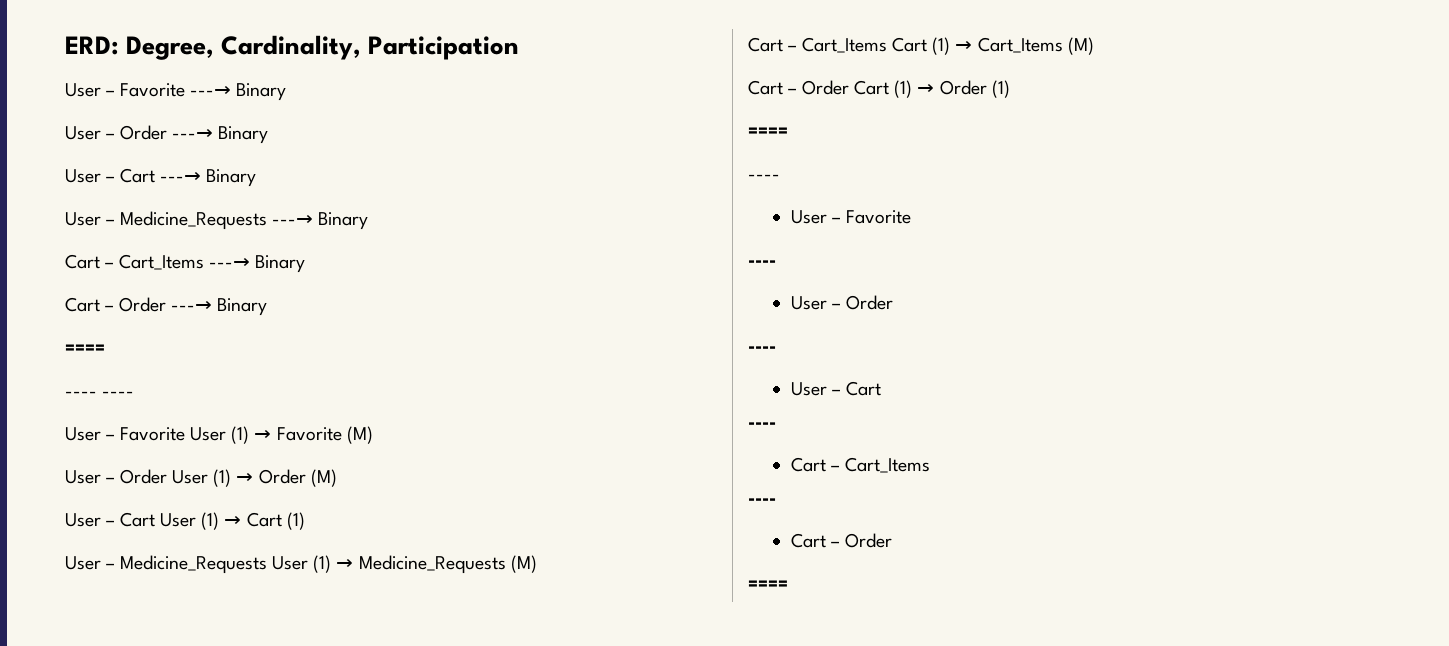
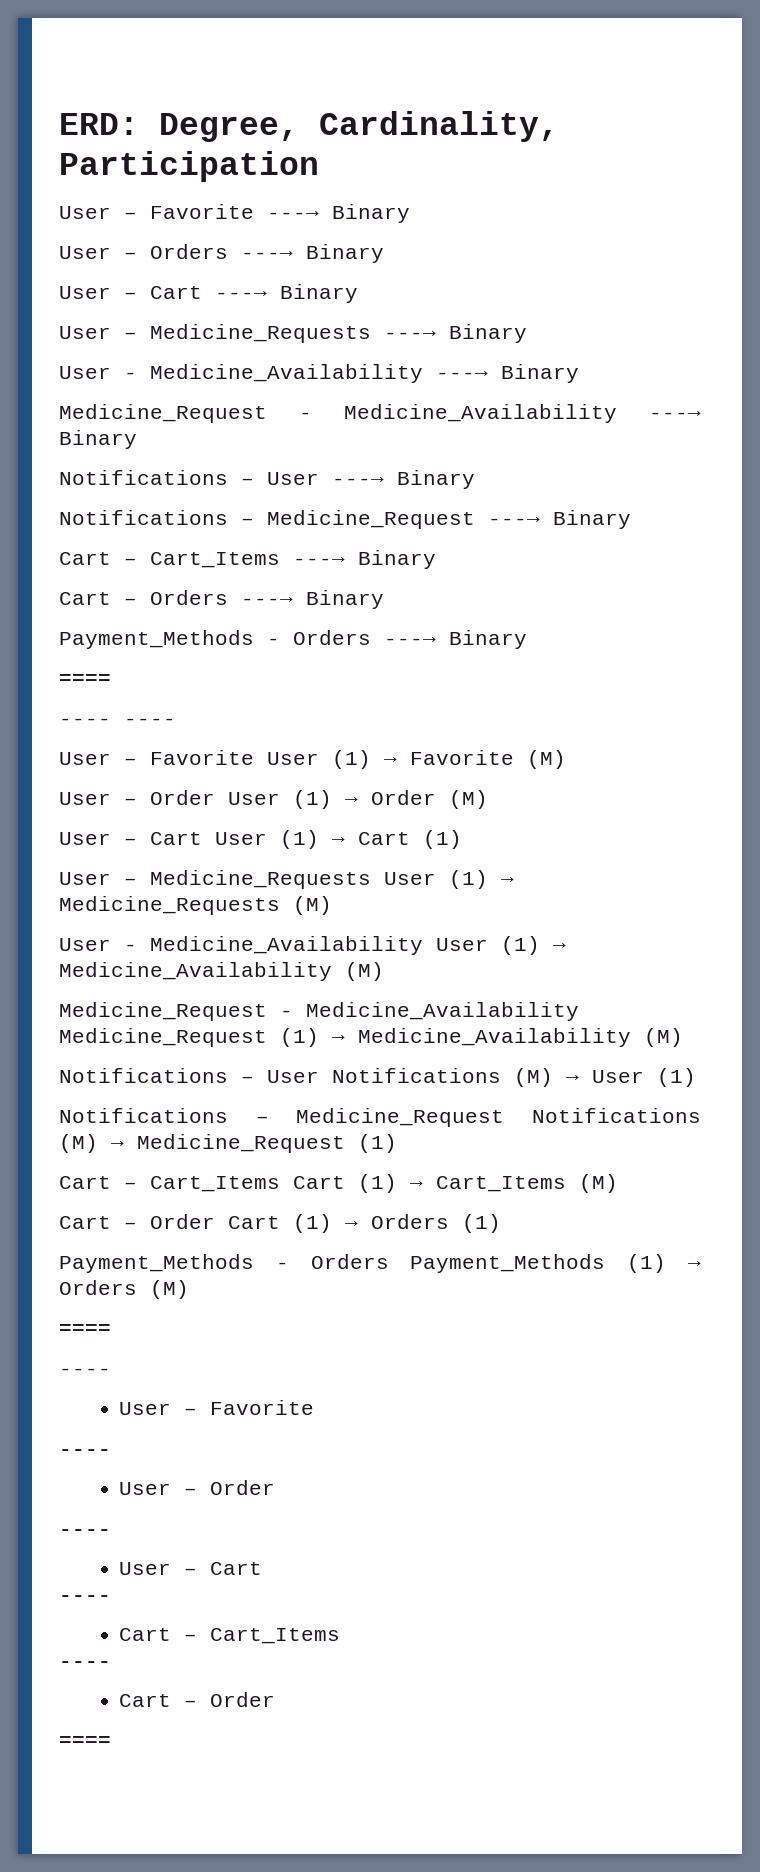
[119,125,167,140] Order -> [150,244,228,259] Orders
(369, 221) none -> [59,364,579,383] [59,404,701,423] [59,430,137,449] [59,470,475,489] [59,510,631,529] // User - Medicine_Availability ---→ Binary // Medicine_Request - Medicine_Availability ---→ Binary // Notifications – User ---→ Binary // Notifications – Medicine_Request ---→ Binary
[118,297,166,312] Order -> [150,590,384,609] [59,630,371,649] Orders ---→ Binary // Payment_Methods - Orders
(537, 564) none -> [59,936,566,955] [59,962,384,981] [59,1002,579,1021] [59,1028,683,1047] [59,1068,696,1087] [59,1108,701,1127] [59,1134,397,1153] // User - Medicine_Availability User (1) → Medicine_Availability (M) // Medicine_Request - Medicine_Availability Medicine_Request (1) → Medicine_Availability (M) // Notifications – User Notifications (M) → User (1) // Notifications – Medicine_Request Notifications (M) → Medicine_Request (1)
[939,80,1010,98] Order (1) -> [371,1214,501,1233] [59,1254,701,1273] [59,1280,189,1299] Orders (1) // Payment_Methods - Orders Payment_Methods (1) → Orders (M)

